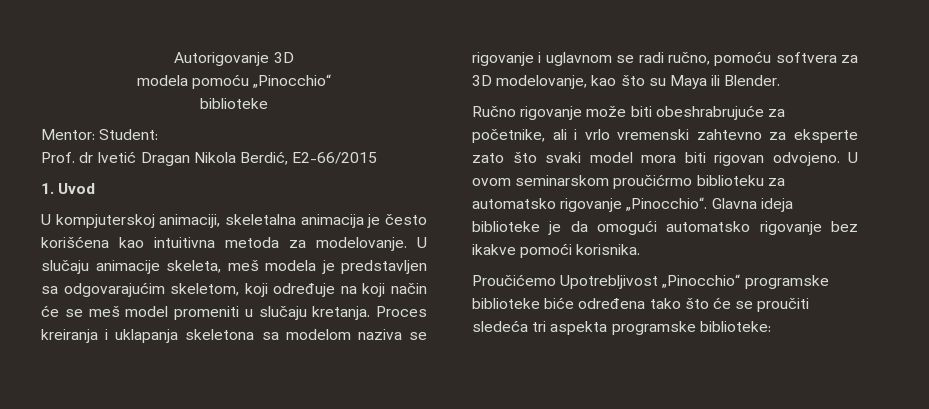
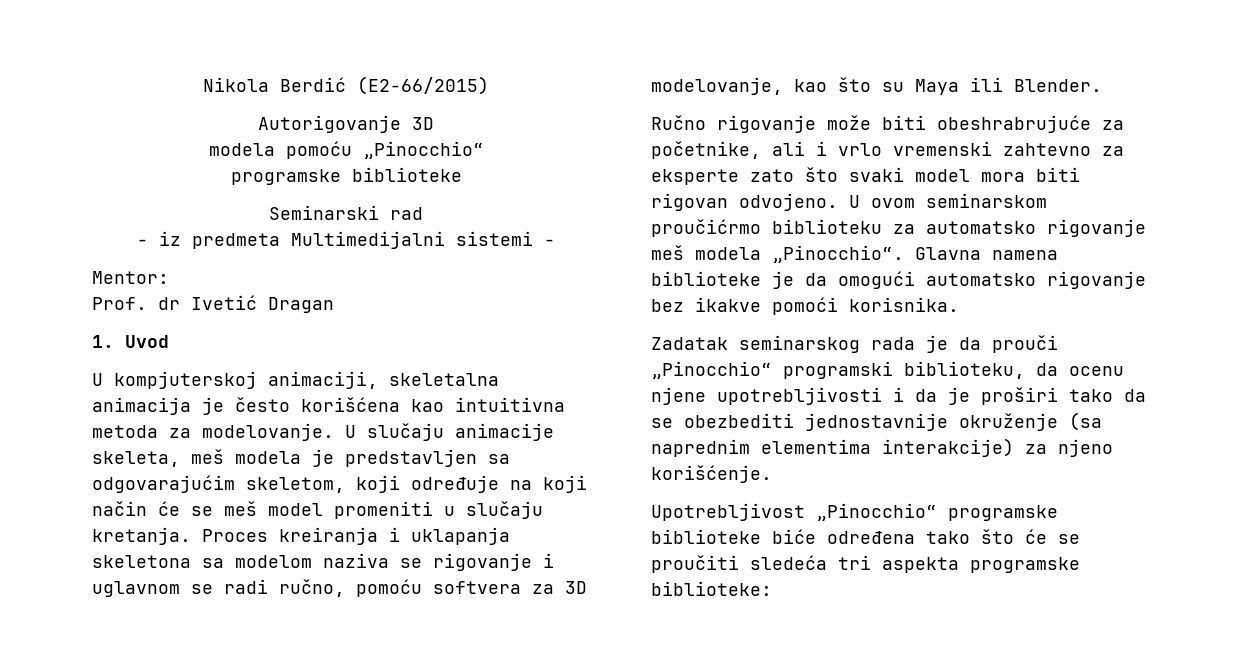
(174, 59) none -> [203,76,489,95] Nikola Berdić (E2-66/2015) //
[200,98,268,109] biblioteke -> [230,167,462,185] [269,205,423,220] [137,231,555,249] programske biblioteke // Seminarski rad // - iz predmeta Multimedijalni sistemi -
[99,129,159,140] Student: -> (169, 277) none
[193,151,378,165] Nikola Berdić, E2-66/2015 -> (334, 305) none
(623, 205) none -> [651,245,761,260] meš modela
[760,198,793,212] ideja -> [992,250,1058,260] namena
[472,274,556,286] Proučićemo -> [651,335,1058,353] [651,361,1124,379] [651,387,1146,405] [651,412,1102,431] [651,438,1113,457] [651,465,772,483] Zadatak seminarskog rada je da prouči „Pinocchio“ programski biblioteku, da ocenu njene upotrebljivosti i da je proširi tako da se obezbediti jednostavnije okruženje (sa naprednim elementima interakcije) za njeno korišćenje. //

